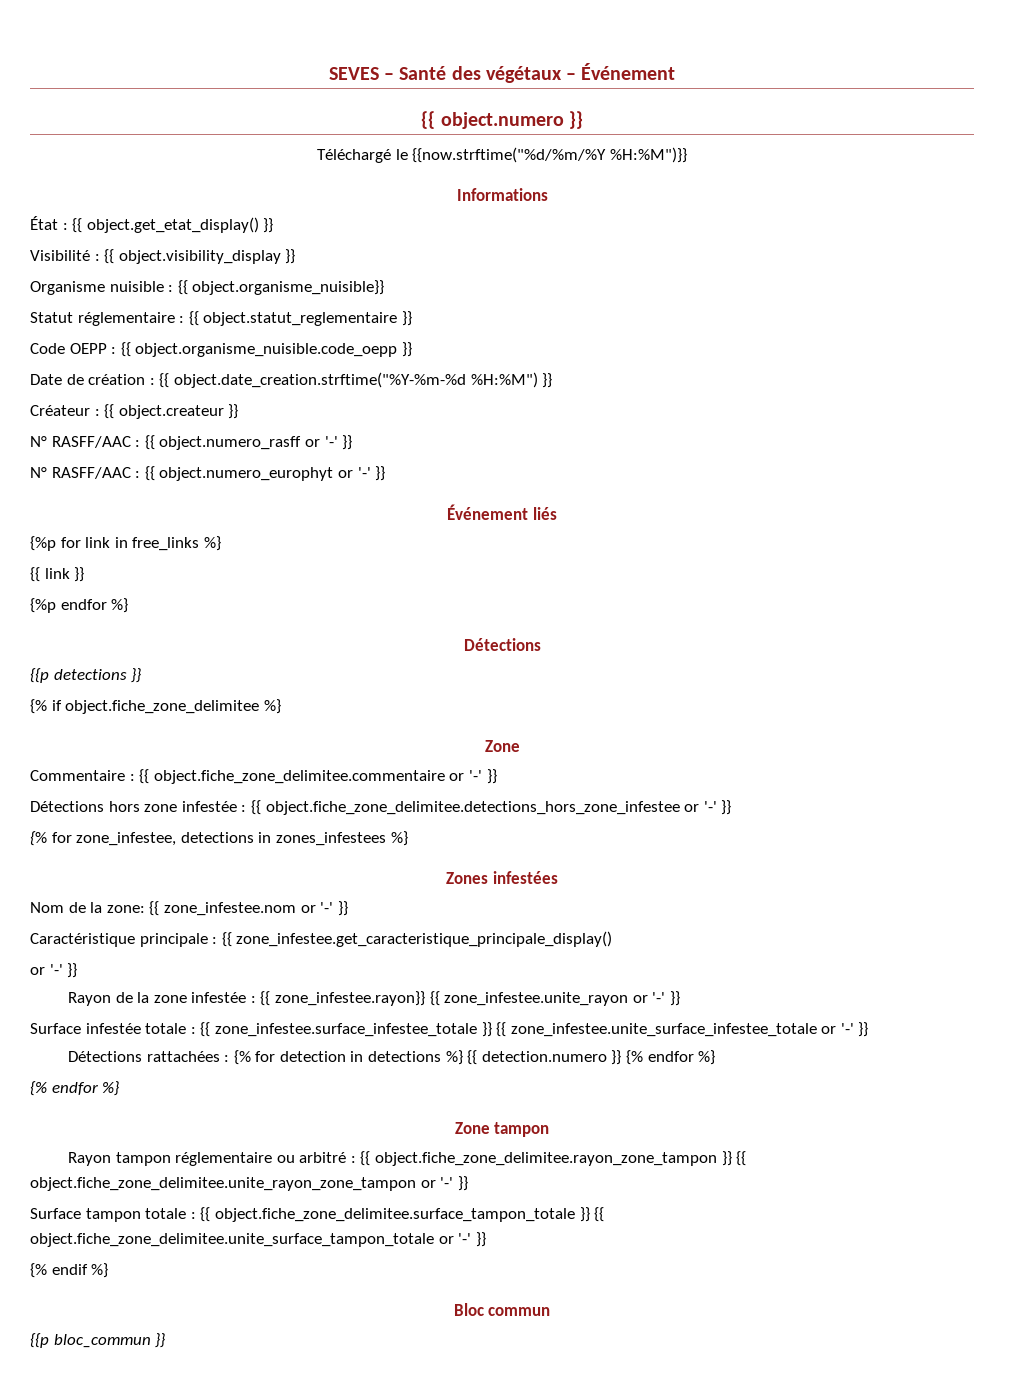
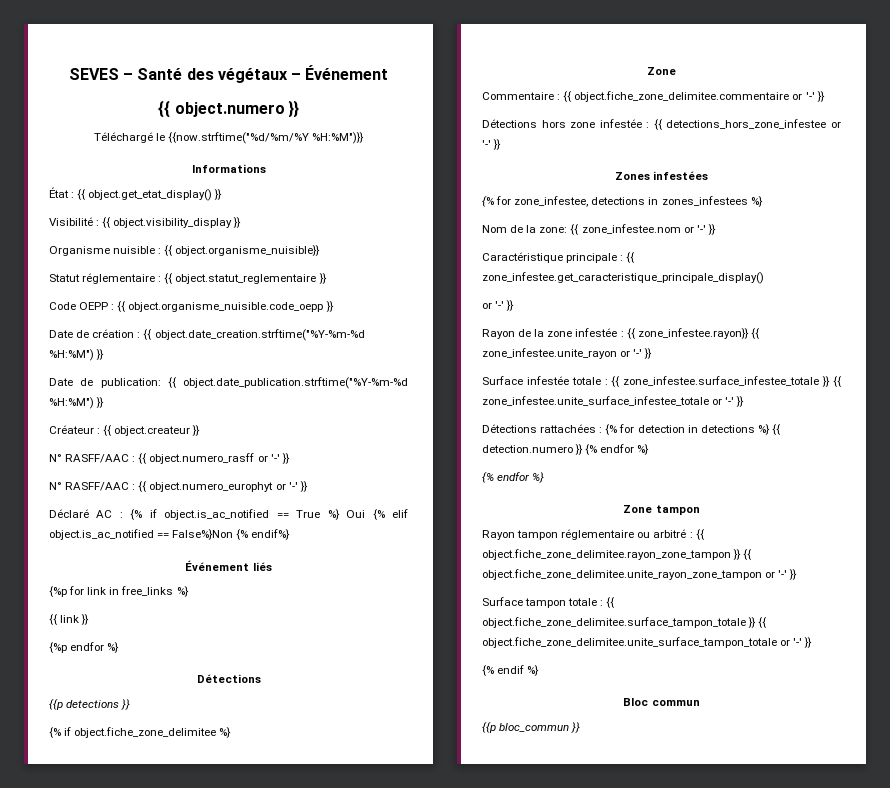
(553, 380) none -> [49,377,408,389] [49,397,105,409] // Date de publication: {{ object.date_publication.strftime("%Y-%m-%d %H:%M") }}
(386, 473) none -> [49,509,408,520] [49,529,291,540] // Déclaré AC : {% if object.is_ac_notified == True %} Oui {% elif object.is_ac_notified == False%}Non {% endif%}
[265,800,732,815] object.fiche_zone_delimitee.detections_hors_zone_infestee or '-' }} -> [666,119,841,129] [482,139,502,150] [614,171,709,180] detections_hors_zone_infestee or '-' }} // Zones infestées
[446,871,558,884] // Zones infestées -> (763, 201) none

